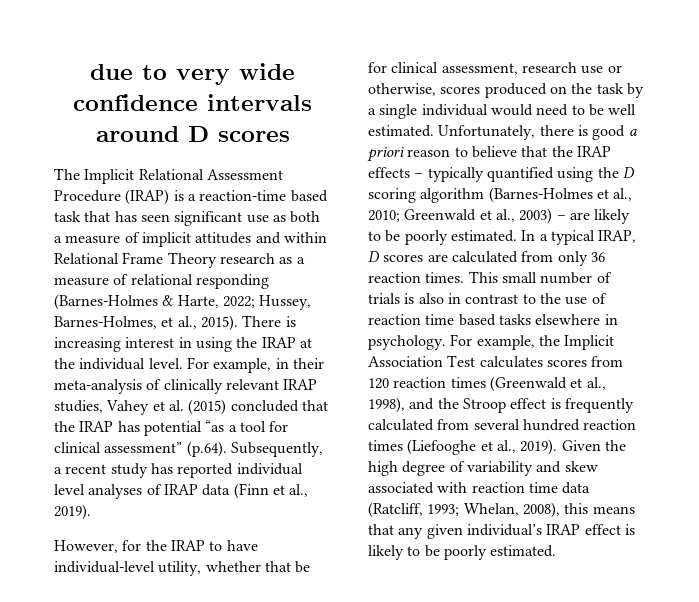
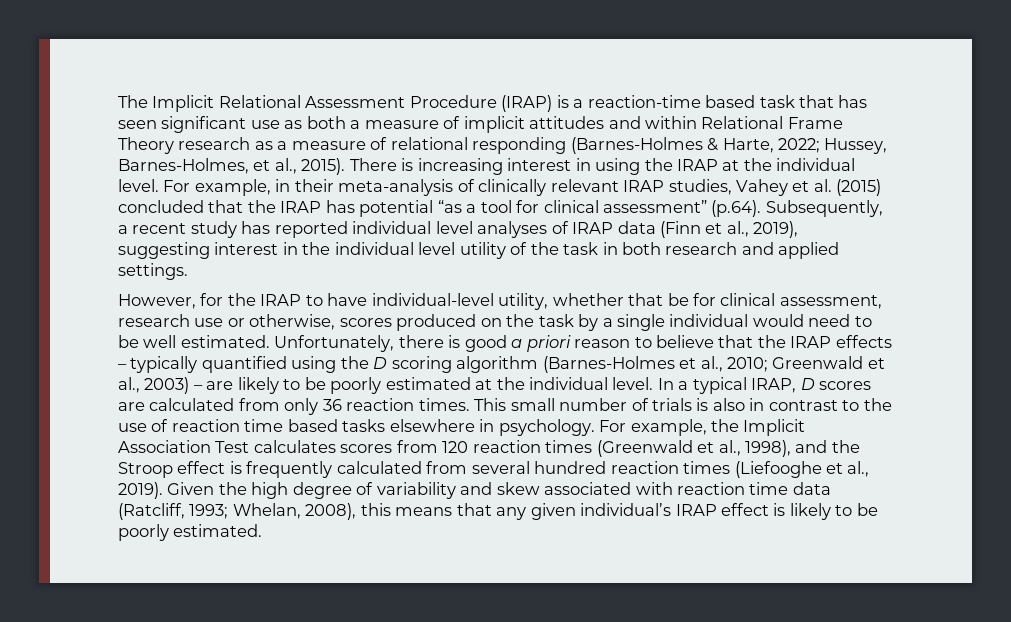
[90,63,295,85] [73,94,312,111] [95,126,290,142] due to very wide confidence intervals around D scores // -> (118, 101) none
[54,504,91,520] 2019). -> [753,221,799,238] [118,242,840,259] [118,263,188,280] 2019), suggesting interest in the individual level utility of the task in both research and applied settings.
[450,230,517,242] estimated. -> [385,377,654,390] estimated at the individual level.

